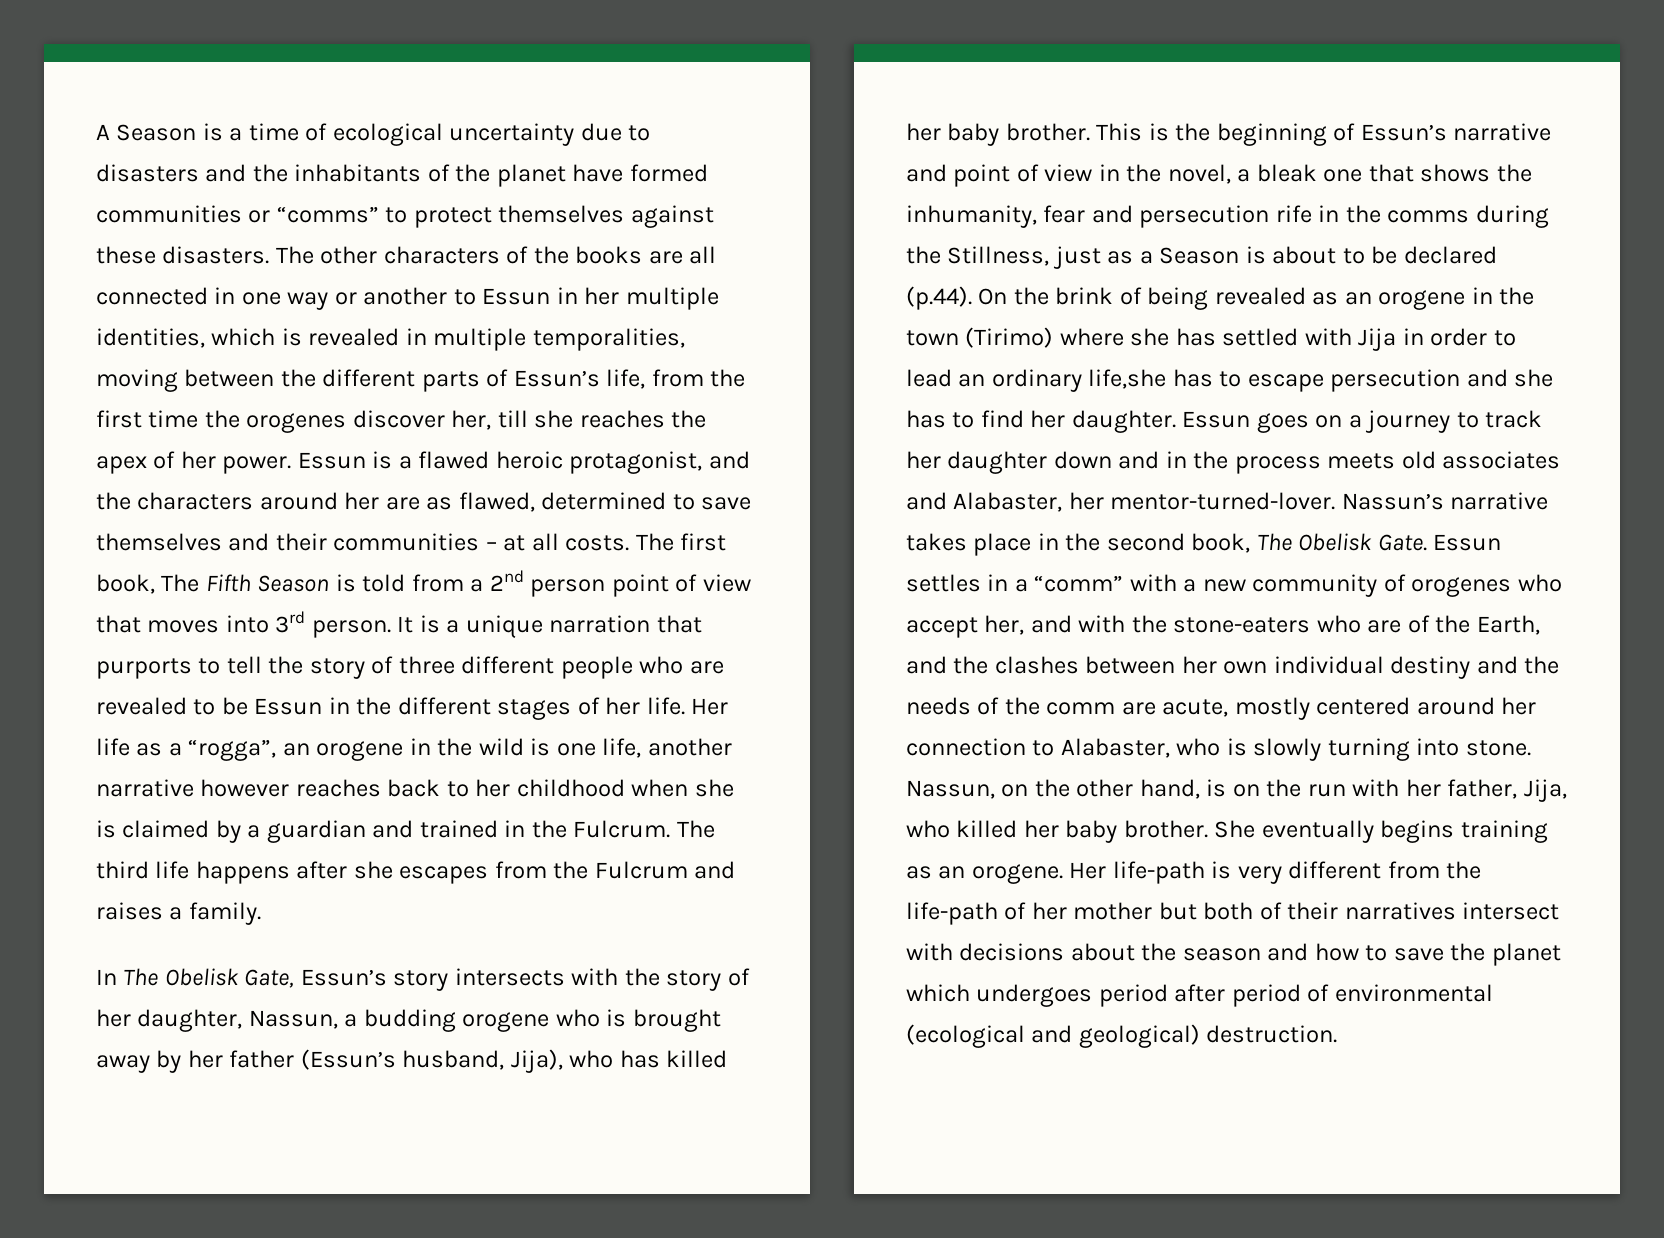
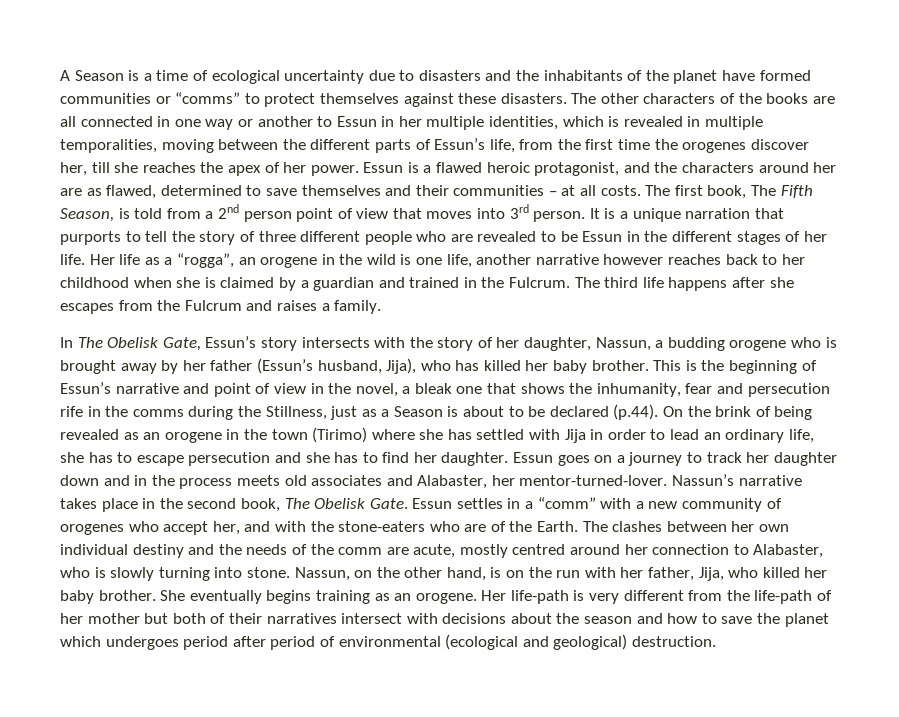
[257,575,330,592] Season -> [60,208,114,222] Season,
[1088,369,1167,389] life,she -> [788,429,814,443] [60,452,84,463] life, she
[1476,615,1540,635] [906,656,989,674] Earth, and the -> [537,521,608,532] Earth. The
[1316,697,1411,715] centered -> [512,544,566,555] centred

